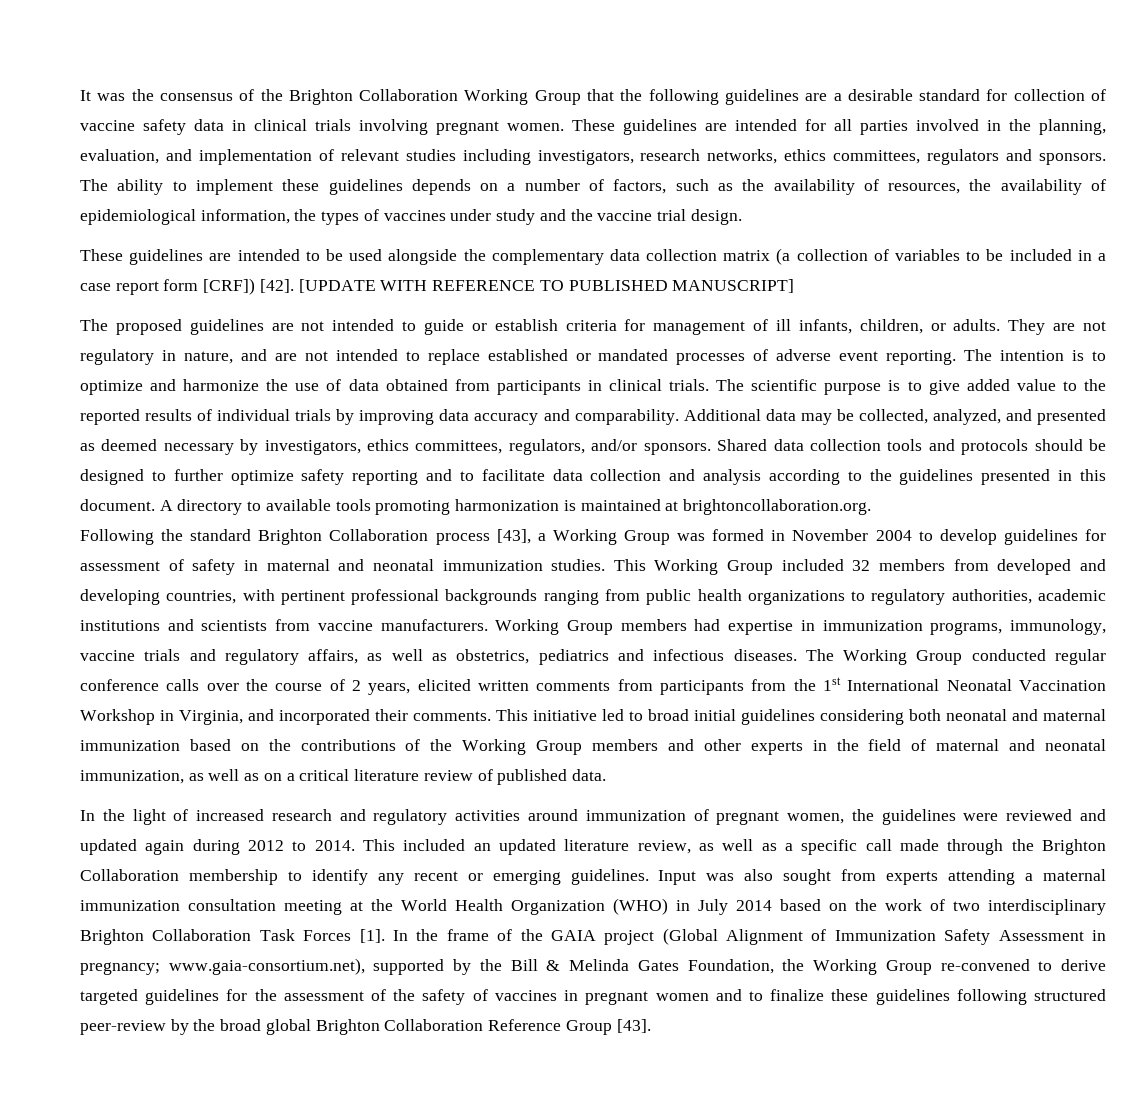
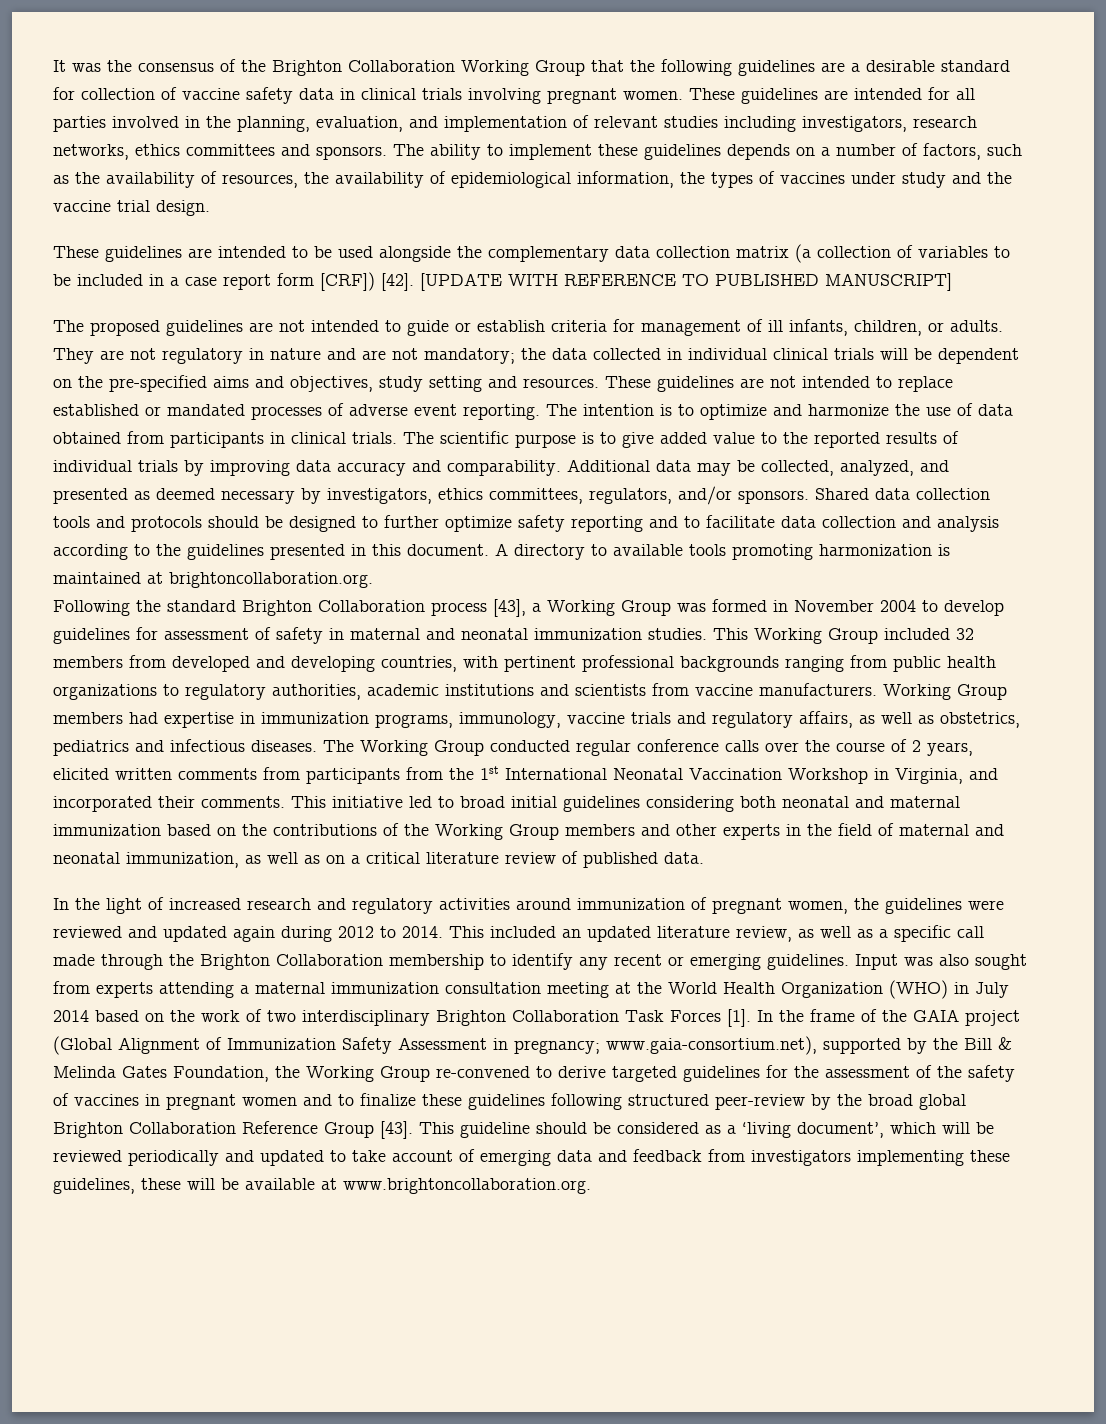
[833,149,1000,165] committees, regulators -> [186,144,275,156] committees
[183,351,233,364] nature, -> [270,348,321,360] nature
(328, 356) none -> [424,348,1019,364] [53,375,796,392] mandatory; the data collected in individual clinical trials will be dependent on the pre-specified aims and objectives, study setting and resources. These guidelines are not
(651, 1026) none -> [419,1122,994,1138] [53,1149,1010,1166] [53,1178,591,1194] This guideline should be considered as a ‘living document’, which will be reviewed periodically and updated to take account of emerging data and feedback from investigators implementing these guidelines, these will be available at www.brightoncollaboration.org.

